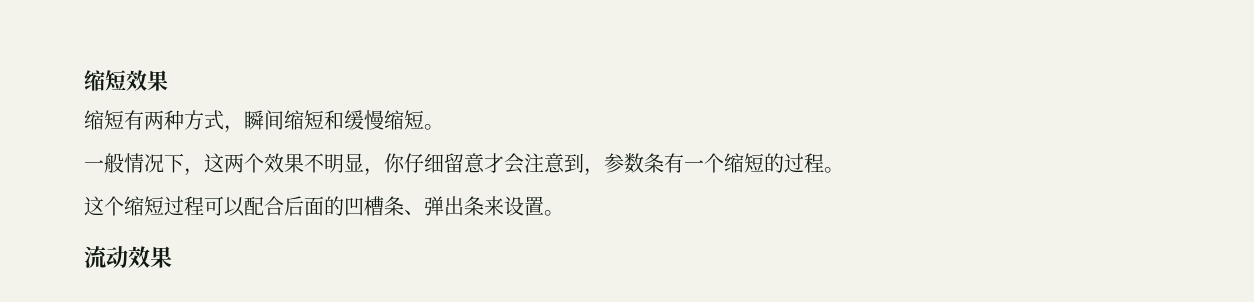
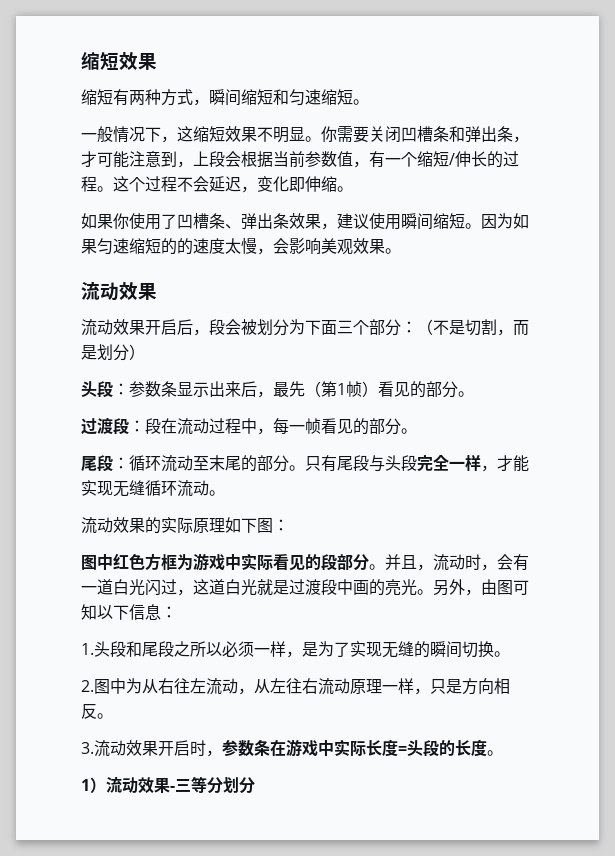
[344,110,384,130] 缓慢 -> [289,89,321,106] 匀速
[224,153,264,173] 两个 -> [193,126,225,142] 缩短
[364,153,664,176] ，你仔细留意才会注意到，参数条 -> [305,126,529,143] [81,151,369,168] 。你需要关闭凹槽条和弹出条，才可能注意到，上段会根据当前参数值，
(764, 163) none -> [449,151,487,167] /伸长
[84,196,564,217] [84,246,172,268] // 这个缩短过程可以配合后面的凹槽条、弹出条来设置。 // 流动效果 -> [113,176,353,193] [81,213,529,230] [81,237,401,255] [81,281,157,301] [81,319,529,336] [81,344,145,361] [81,381,474,398] [81,418,417,435] [81,454,529,472] [81,480,225,497] [81,517,289,534] [81,553,529,571] [81,579,529,596] [81,604,177,620] [81,641,510,658] [81,678,510,695] [81,704,113,719] [81,739,503,757] [81,776,255,794] 这个过程不会延迟，变化即伸缩。 // 如果你使用了凹槽条、弹出条效果，建议使用瞬间缩短。因为如果匀速缩短的的速度太慢，会影响美观效果。 // 流动效果 // 流动效果开启后，段会被划分为下面三个部分：（不是切割，而是划分） // 头段：参数条显示出来后，最先（第1帧）看见的部分。 // 过渡段：段在流动过程中，每一帧看见的部分。 // 尾段：循环流动至末尾的部分。只有尾段与头段完全一样，才能实现无缝循环流动。 // 流动效果的实际原理如下图： // 图中红色方框为游戏中实际看见的段部分。并且，流动时，会有一道白光闪过，这道白光就是过渡段中画的亮光。另外，由图可知以下信息： // 1.头段和尾段之所以必须一样，是为了实现无缝的瞬间切换。 // 2.图中为从右往左流动，从左往右流动原理一样，只是方向相反。 // 3.流动效果开启时，参数条在游戏中实际长度=头段的长度。 // 1）流动效果-三等分划分

